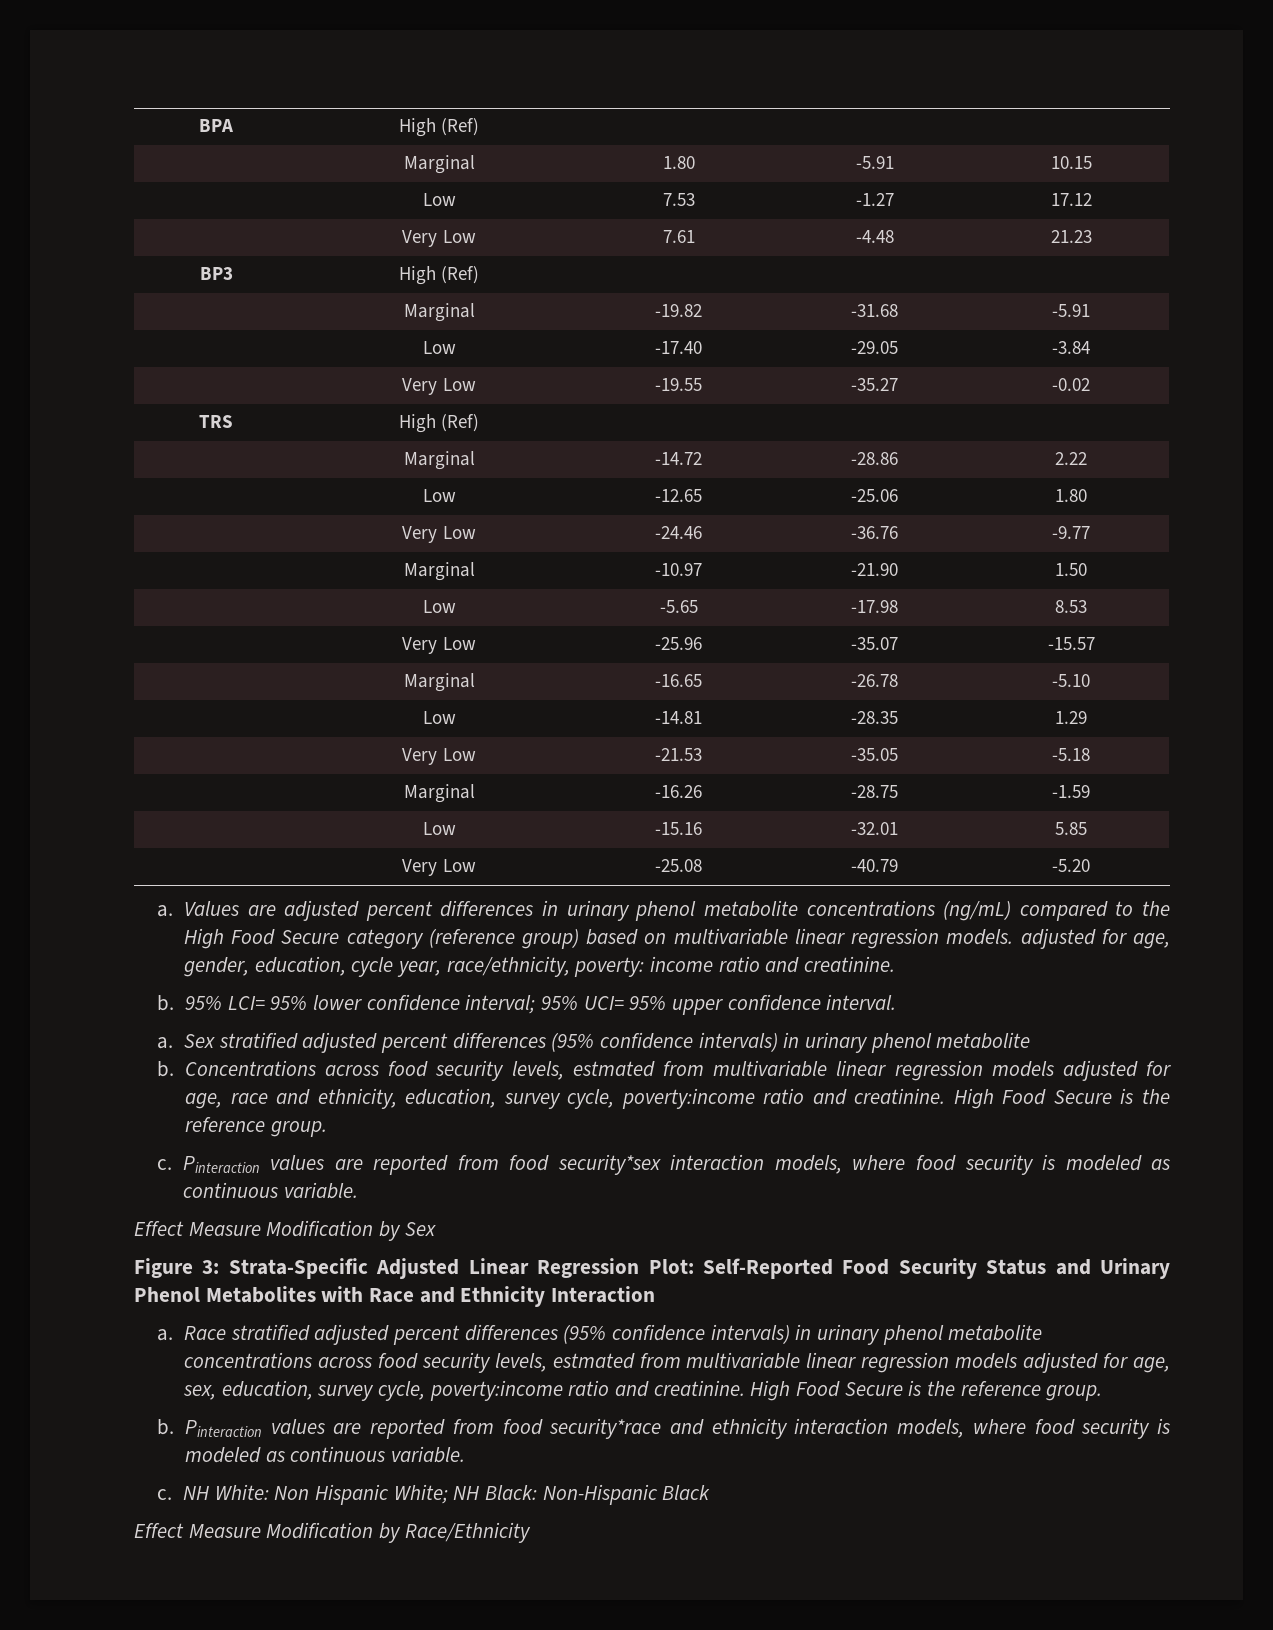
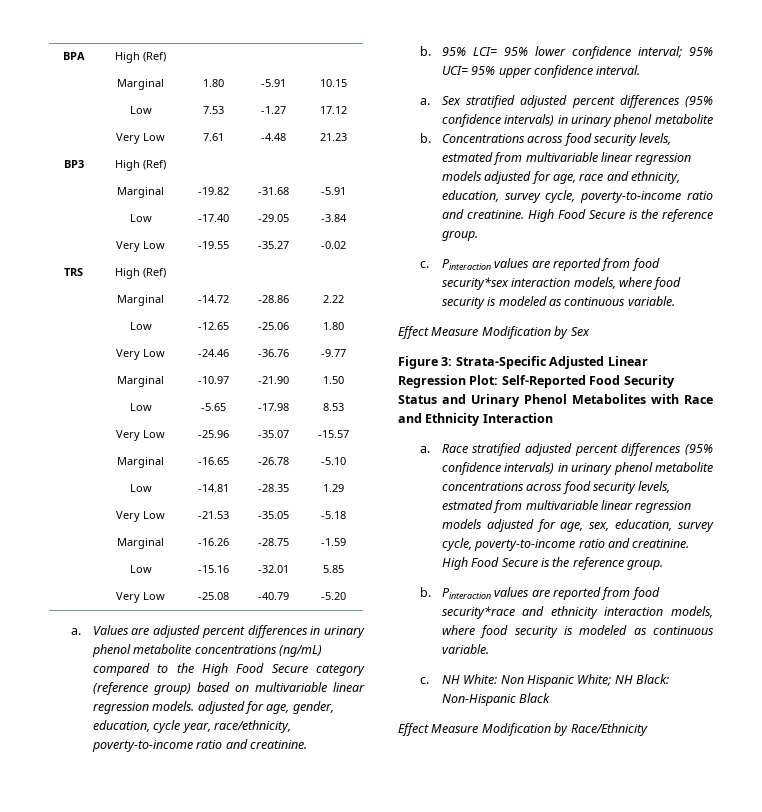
[574,956,713,977] poverty: income -> [91,740,193,752] poverty-to-income
[621,1088,755,1109] poverty:income -> [580,191,682,203] poverty-to-income
[429,1380,563,1401] poverty:income -> [474,539,576,551] poverty-to-income

